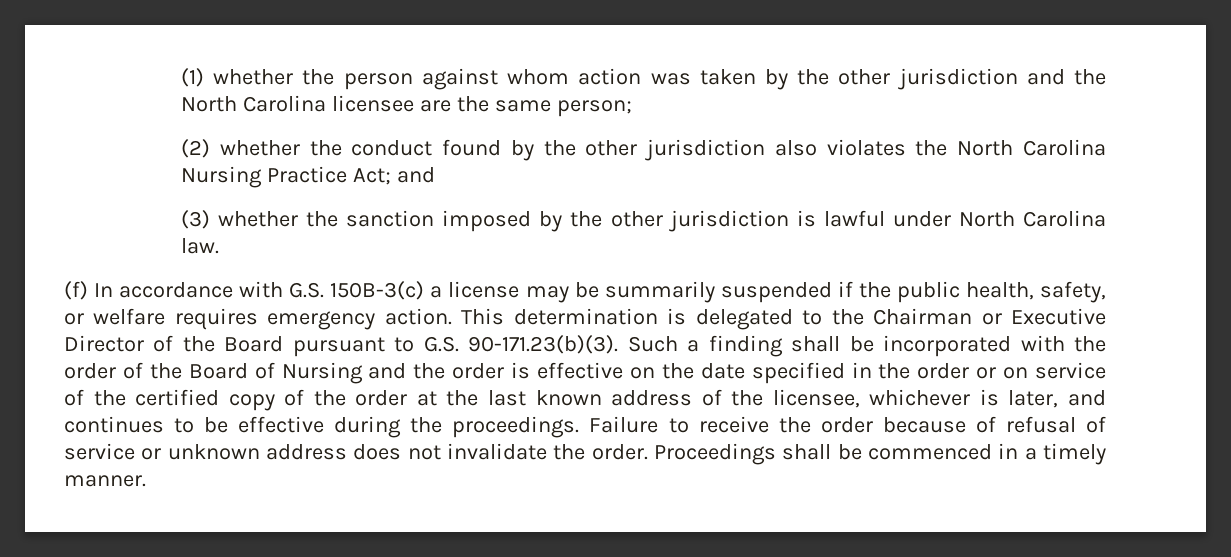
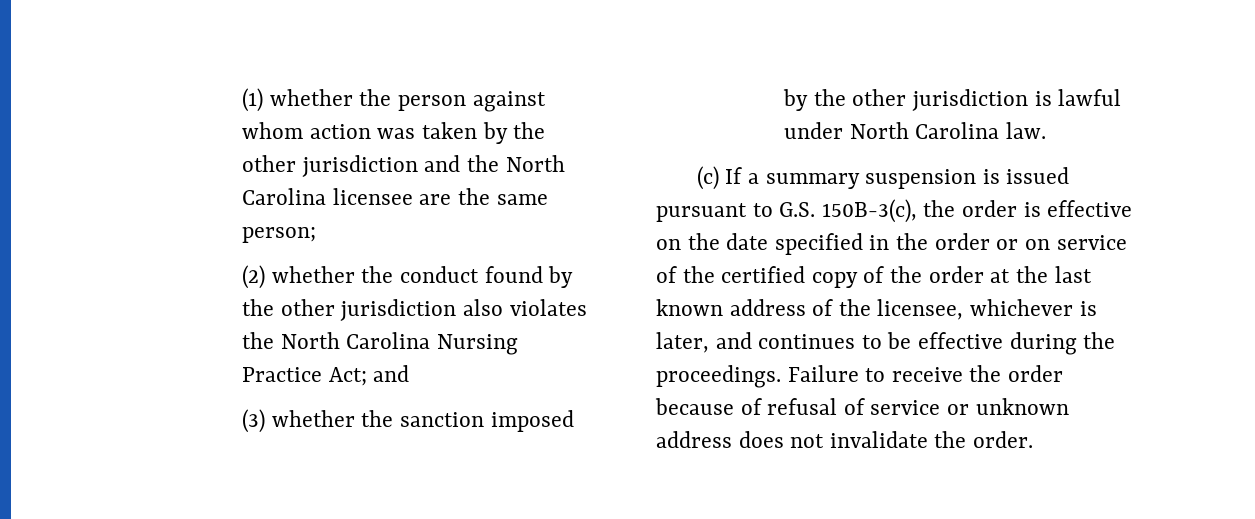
[64,281,1106,303] [64,308,1106,330] [64,335,1107,357] [64,362,407,384] (f) In accordance with G.S. 150B-3(c) a license may be summarily suspended if the public health, safety, or welfare requires emergency action. This determination is delegated to the Chairman or Executive Director of the Board pursuant to G.S. 90-171.23(b)(3). Such a finding shall be incorporated with the order of the Board of Nursing and -> [696,166,1070,190] [656,199,917,223] (c) If a summary suspension is issued pursuant to G.S. 150B-3(c),
[654,443,1107,465] [64,475,146,487] Proceedings shall be commenced in a timely manner. -> (1034, 439) none

